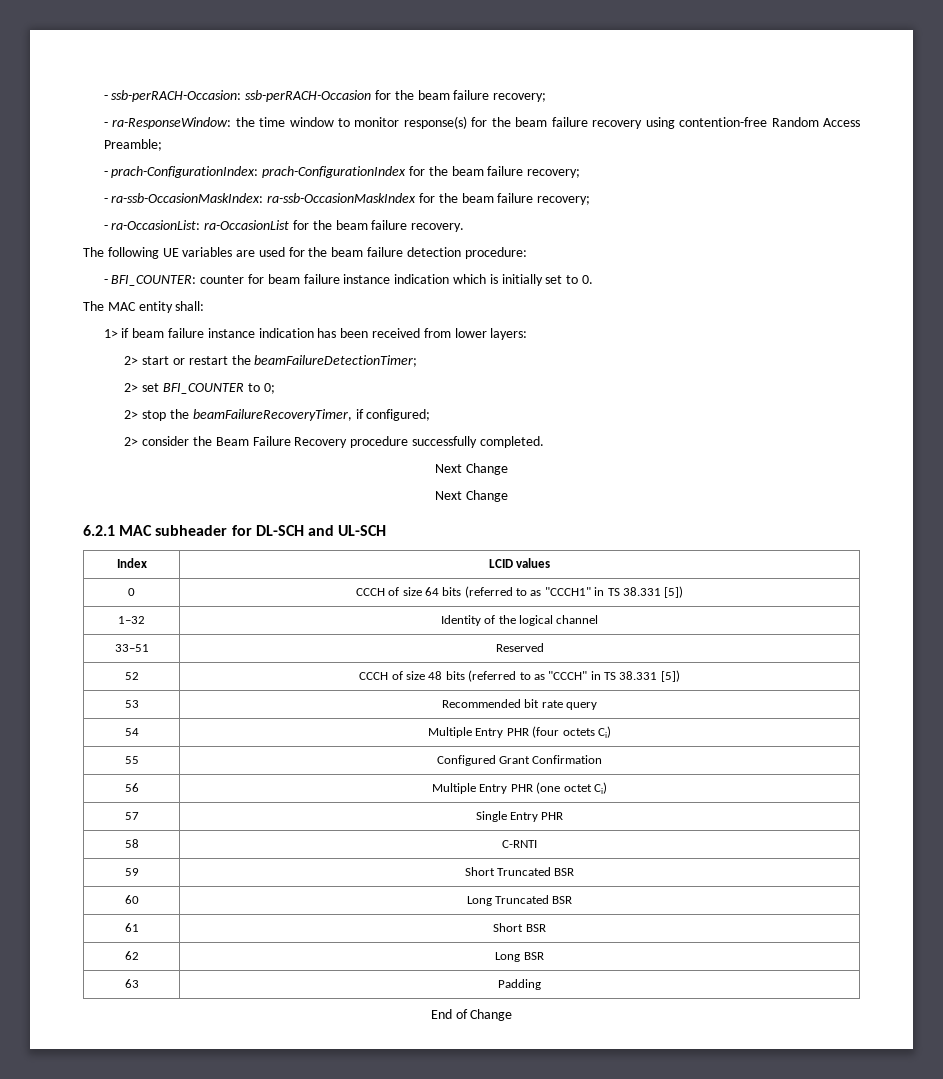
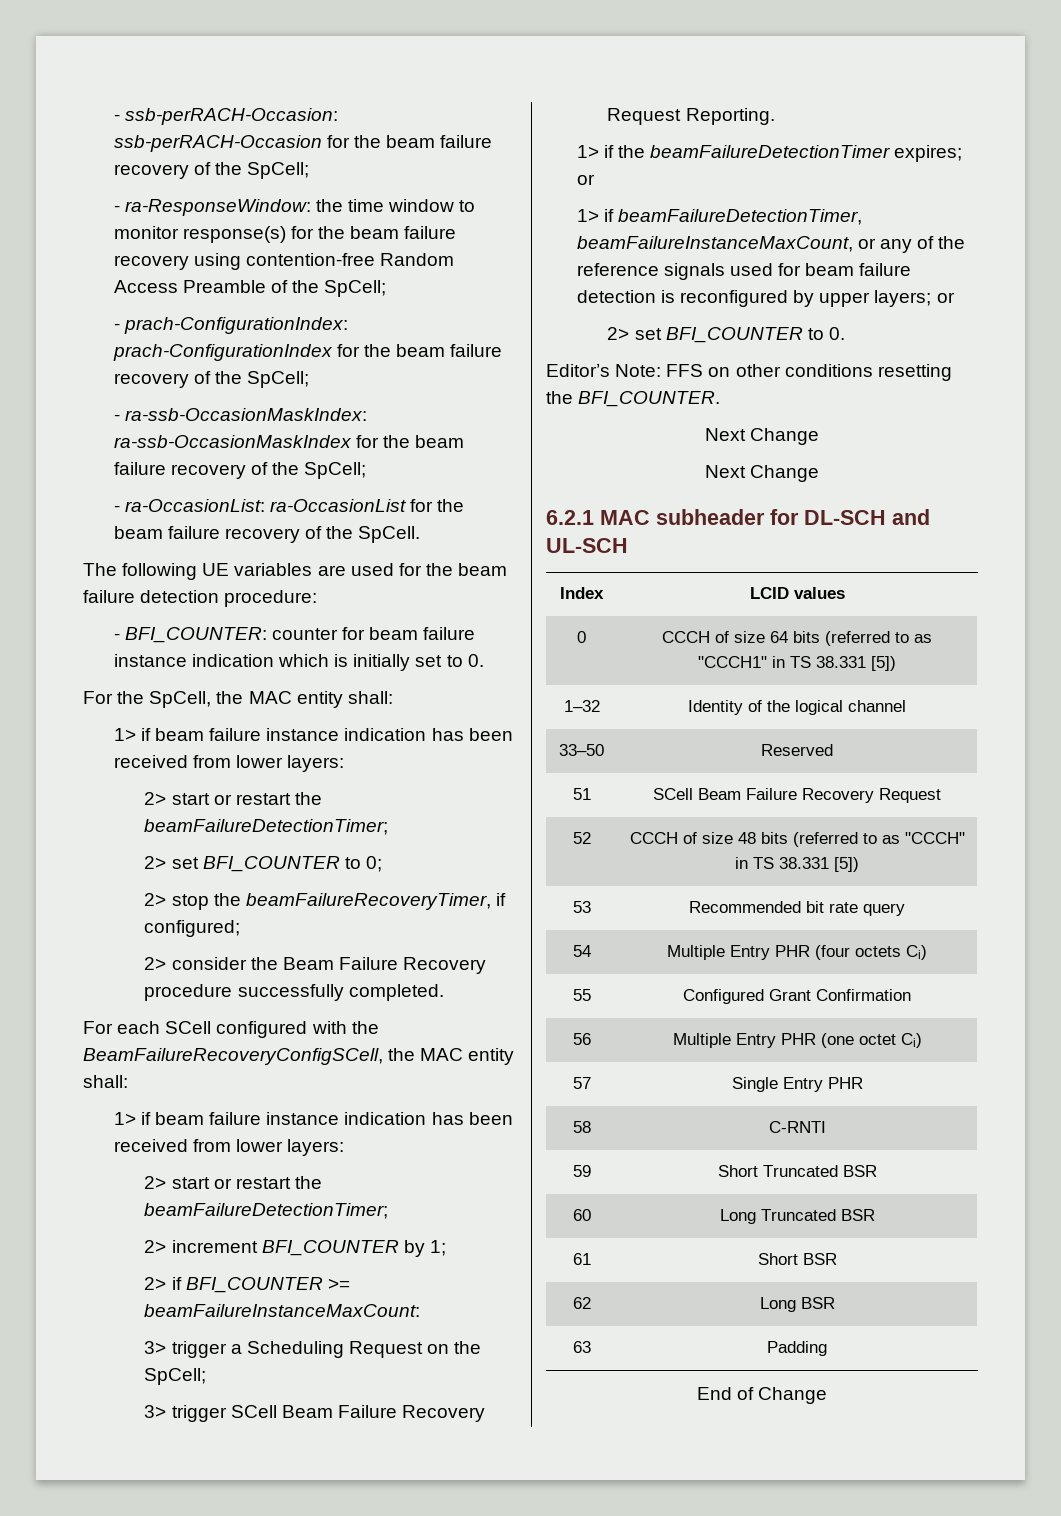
[493,93,547,102] recovery; -> [113,162,310,179] recovery of the SpCell;
[103,139,162,151] Preamble; -> [182,280,387,297] Preamble of the SpCell;
[527,169,581,178] recovery; -> [113,371,310,388] recovery of the SpCell;
[537,196,591,205] recovery; -> [170,462,367,479] recovery of the SpCell;
[411,223,465,232] recovery. -> [224,526,421,543] recovery of the SpCell.
[83,301,104,311] The -> [83,691,244,708] For the SpCell, the
(544, 442) none -> [83,1021,379,1038] [83,1048,515,1065] [83,1075,128,1088] [113,1112,513,1125] [113,1139,345,1156] [144,1176,322,1189] [144,1203,389,1219] [144,1240,446,1257] [144,1277,350,1293] [144,1304,421,1317] [144,1341,482,1358] [144,1368,207,1385] [144,1405,486,1422] [607,108,775,125] [576,145,963,162] [576,174,595,185] [576,209,862,225] [576,236,966,253] [576,263,912,280] [576,290,955,307] [607,327,845,343] [546,364,952,381] [546,391,721,407] // For each SCell configured with the BeamFailureRecoveryConfigSCell, the MAC entity shall: // 1> if beam failure instance indication has been received from lower layers: // 2> start or restart the beamFailureDetectionTimer; // 2> increment BFI_COUNTER by 1; // 2> if BFI_COUNTER >= beamFailureInstanceMaxCount: // 3> trigger a Scheduling Request on the SpCell; // 3> trigger SCell Beam Failure Recovery Request Reporting. // 1> if the beamFailureDetectionTimer expires; or // 1> if beamFailureDetectionTimer, beamFailureInstanceMaxCount, or any of the reference signals used for beam failure detection is reconfigured by upper layers; or // 2> set BFI_COUNTER to 0. // Editor’s Note: FFS on other conditions resetting the BFI_COUNTER.
[114,644,149,652] 33–51 -> [559,744,604,756] 33–50
(544, 647) none -> [572,788,591,800] [653,788,941,803] // 51 | SCell Beam Failure Recovery Request

